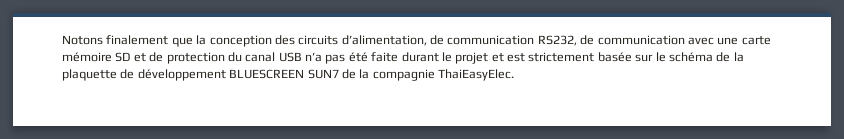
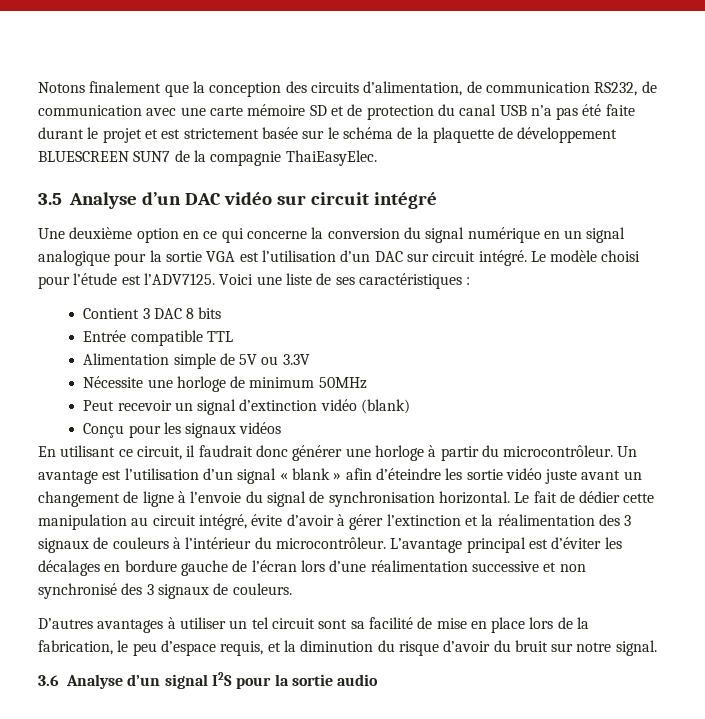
(514, 75) none -> [38,192,437,209] [38,227,626,243] [38,250,641,266] [38,273,471,289] [83,307,222,319] [83,330,233,346] [83,353,310,369] [83,376,367,392] [83,399,411,415] [83,422,282,438] [38,445,638,461] [38,468,642,484] [38,491,655,507] [38,514,632,530] [38,537,622,553] [38,560,586,576] [38,583,292,599] [38,617,590,633] [38,640,657,656] [38,672,379,689] // 3.5 Analyse d’un DAC vidéo sur circuit intégré // Une deuxième option en ce qui concerne la conversion du signal numérique en un signal analogique pour la sortie VGA est l’utilisation d’un DAC sur circuit intégré. Le modèle choisi pour l’étude est l’ADV7125. Voici une liste de ses caractéristiques : // Contient 3 DAC 8 bits // Entrée compatible TTL // Alimentation simple de 5V ou 3.3V // Nécessite une horloge de minimum 50MHz // Peut recevoir un signal d’extinction vidéo (blank) // Conçu pour les signaux vidéos // En utilisant ce circuit, il faudrait donc générer une horloge à partir du microcontrôleur. Un avantage est l’utilisation d’un signal « blank » afin d’éteindre les sortie vidéo juste avant un changement de ligne à l’envoie du signal de synchronisation horizontal. Le fait de dédier cette manipulation au circuit intégré, évite d’avoir à gérer l’extinction et la réalimentation des 3 signaux de couleurs à l’intérieur du microcontrôleur. L’avantage principal est d’éviter les décalages en bordure gauche de l’écran lors d’une réalimentation successive et non synchronisé des 3 signaux de couleurs. // D’autres avantages à utiliser un tel circuit sont sa facilité de mise en place lors de la fabrication, le peu d’espace requis, et la diminution du risque d’avoir du bruit sur notre signal. // 3.6 Analyse d’un signal I2S pour la sortie audio

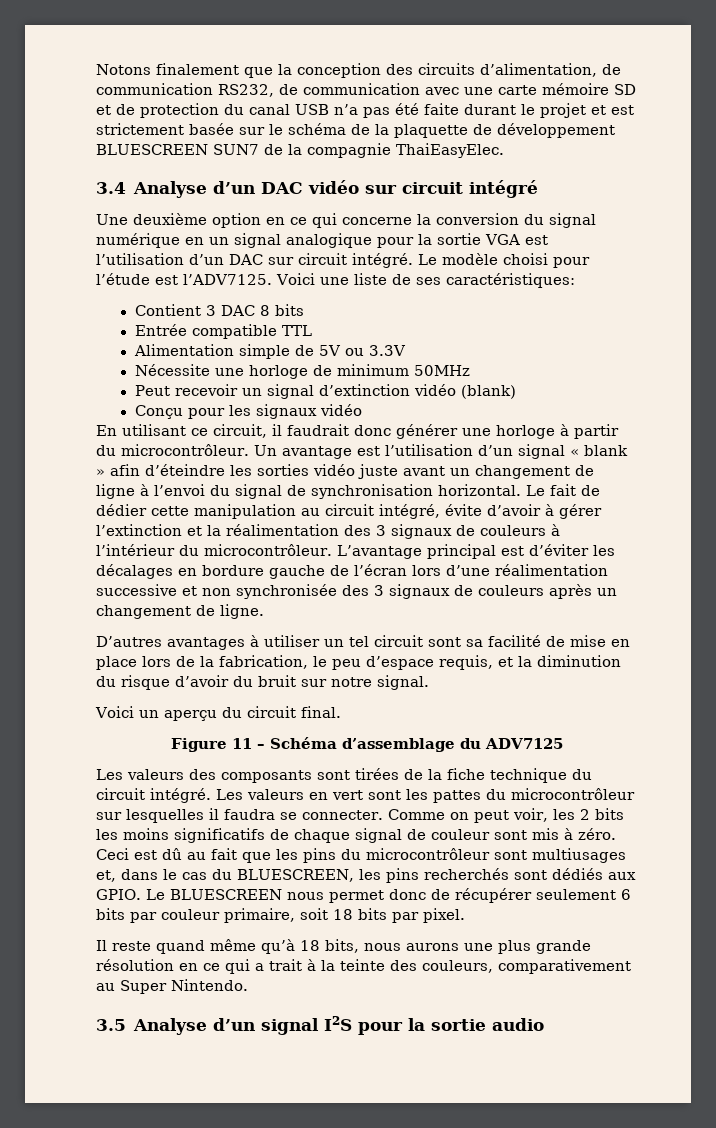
[38,193,62,205] 3.5 -> [96,182,126,194] 3.4
[358,273,471,289] caractéristiques : -> [445,273,575,288] caractéristiques:
[239,422,282,434] vidéos -> [319,404,362,416] vidéo
[466,469,503,480] sortie -> [257,464,309,476] sorties
[190,491,242,503] l’envoie -> [154,484,205,496] l’envoi
[38,583,292,599] synchronisé des 3 signaux de couleurs. -> [236,584,617,599] [96,604,264,619] synchronisée des 3 signaux de couleurs après un changement de ligne.
[38,675,59,686] 3.6 -> [95,706,341,721] [170,737,563,752] [96,768,592,783] [96,788,635,803] [96,808,624,823] [96,828,616,843] [96,848,626,863] [96,868,636,883] [96,888,631,903] [96,908,465,923] [96,939,591,954] [96,959,631,974] [96,979,248,994] [96,1019,126,1031] Voici un aperçu du circuit final. // Figure 11 – Schéma d’assemblage du ADV7125 // Les valeurs des composants sont tirées de la fiche technique du circuit intégré. Les valeurs en vert sont les pattes du microcontrôleur sur lesquelles il faudra se connecter. Comme on peut voir, les 2 bits les moins significatifs de chaque signal de couleur sont mis à zéro. Ceci est dû au fait que les pins du microcontrôleur sont multiusages et, dans le cas du BLUESCREEN, les pins recherchés sont dédiés aux GPIO. Le BLUESCREEN nous permet donc de récupérer seulement 6 bits par couleur primaire, soit 18 bits par pixel. // Il reste quand même qu’à 18 bits, nous aurons une plus grande résolution en ce qui a trait à la teinte des couleurs, comparativement au Super Nintendo. // 3.5

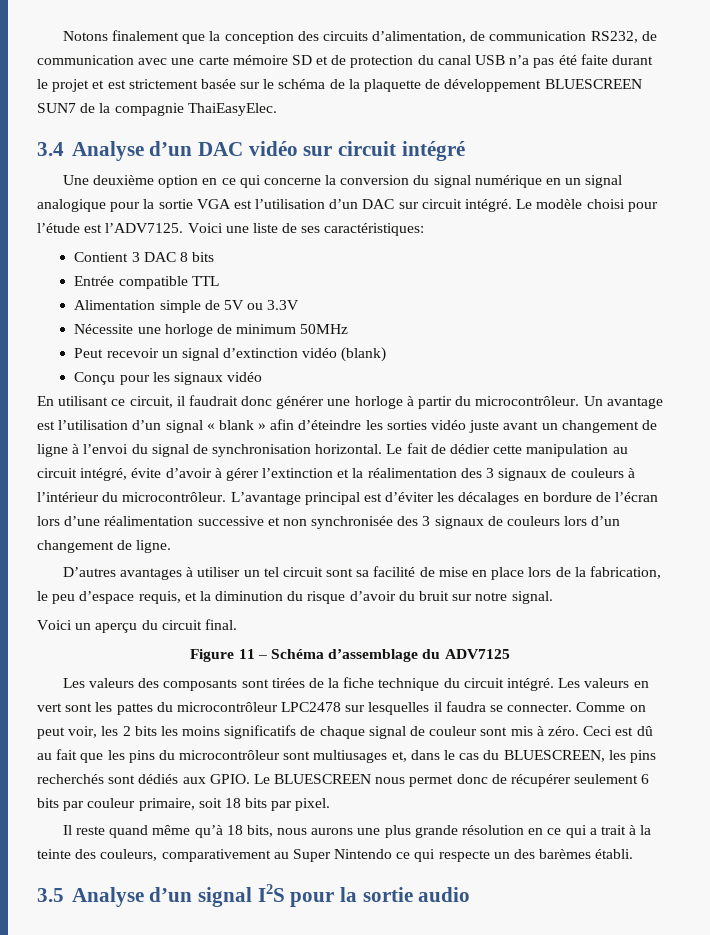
[269,565,325,579] gauche -> (592, 497) none
[549,584,617,599] après un -> [564,516,621,526] lors d’un
(635, 794) none -> [281,702,342,712] LPC2478
[171,979,248,991] Nintendo. -> [334,849,634,862] Nintendo ce qui respecte un des barèmes établi.

